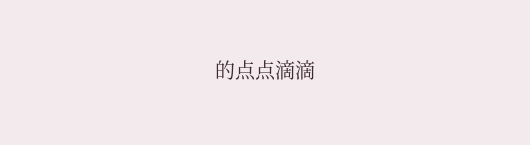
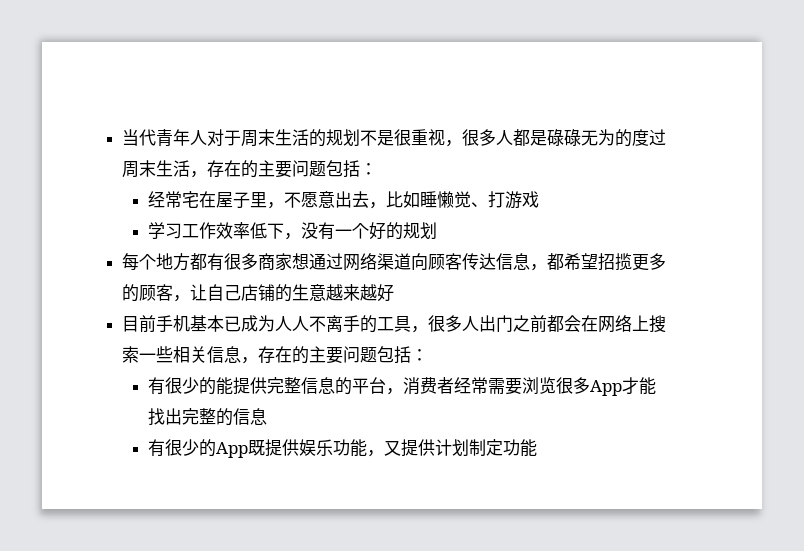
[215,60,315,81] 的点点滴滴 -> [122,129,667,147] [122,160,378,178] [148,191,540,209] [148,222,438,240] [122,253,667,271] [122,284,395,302] [122,315,667,333] [122,346,429,364] [148,377,657,396] [148,408,268,426] [148,439,538,458] 当代青年人对于周末生活的规划不是很重视，很多人都是碌碌无为的度过周末生活，存在的主要问题包括： // 经常宅在屋子里，不愿意出去，比如睡懒觉、打游戏 // 学习工作效率低下，没有一个好的规划 // 每个地方都有很多商家想通过网络渠道向顾客传达信息，都希望招揽更多的顾客，让自己店铺的生意越来越好 // 目前手机基本已成为人人不离手的工具，很多人出门之前都会在网络上搜索一些相关信息，存在的主要问题包括： // 有很少的能提供完整信息的平台，消费者经常需要浏览很多App才能找出完整的信息 // 有很少的App既提供娱乐功能，又提供计划制定功能

